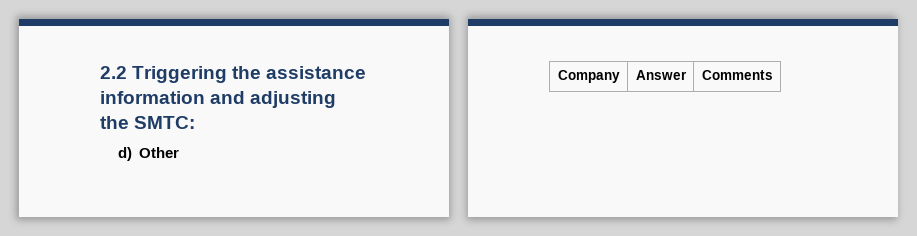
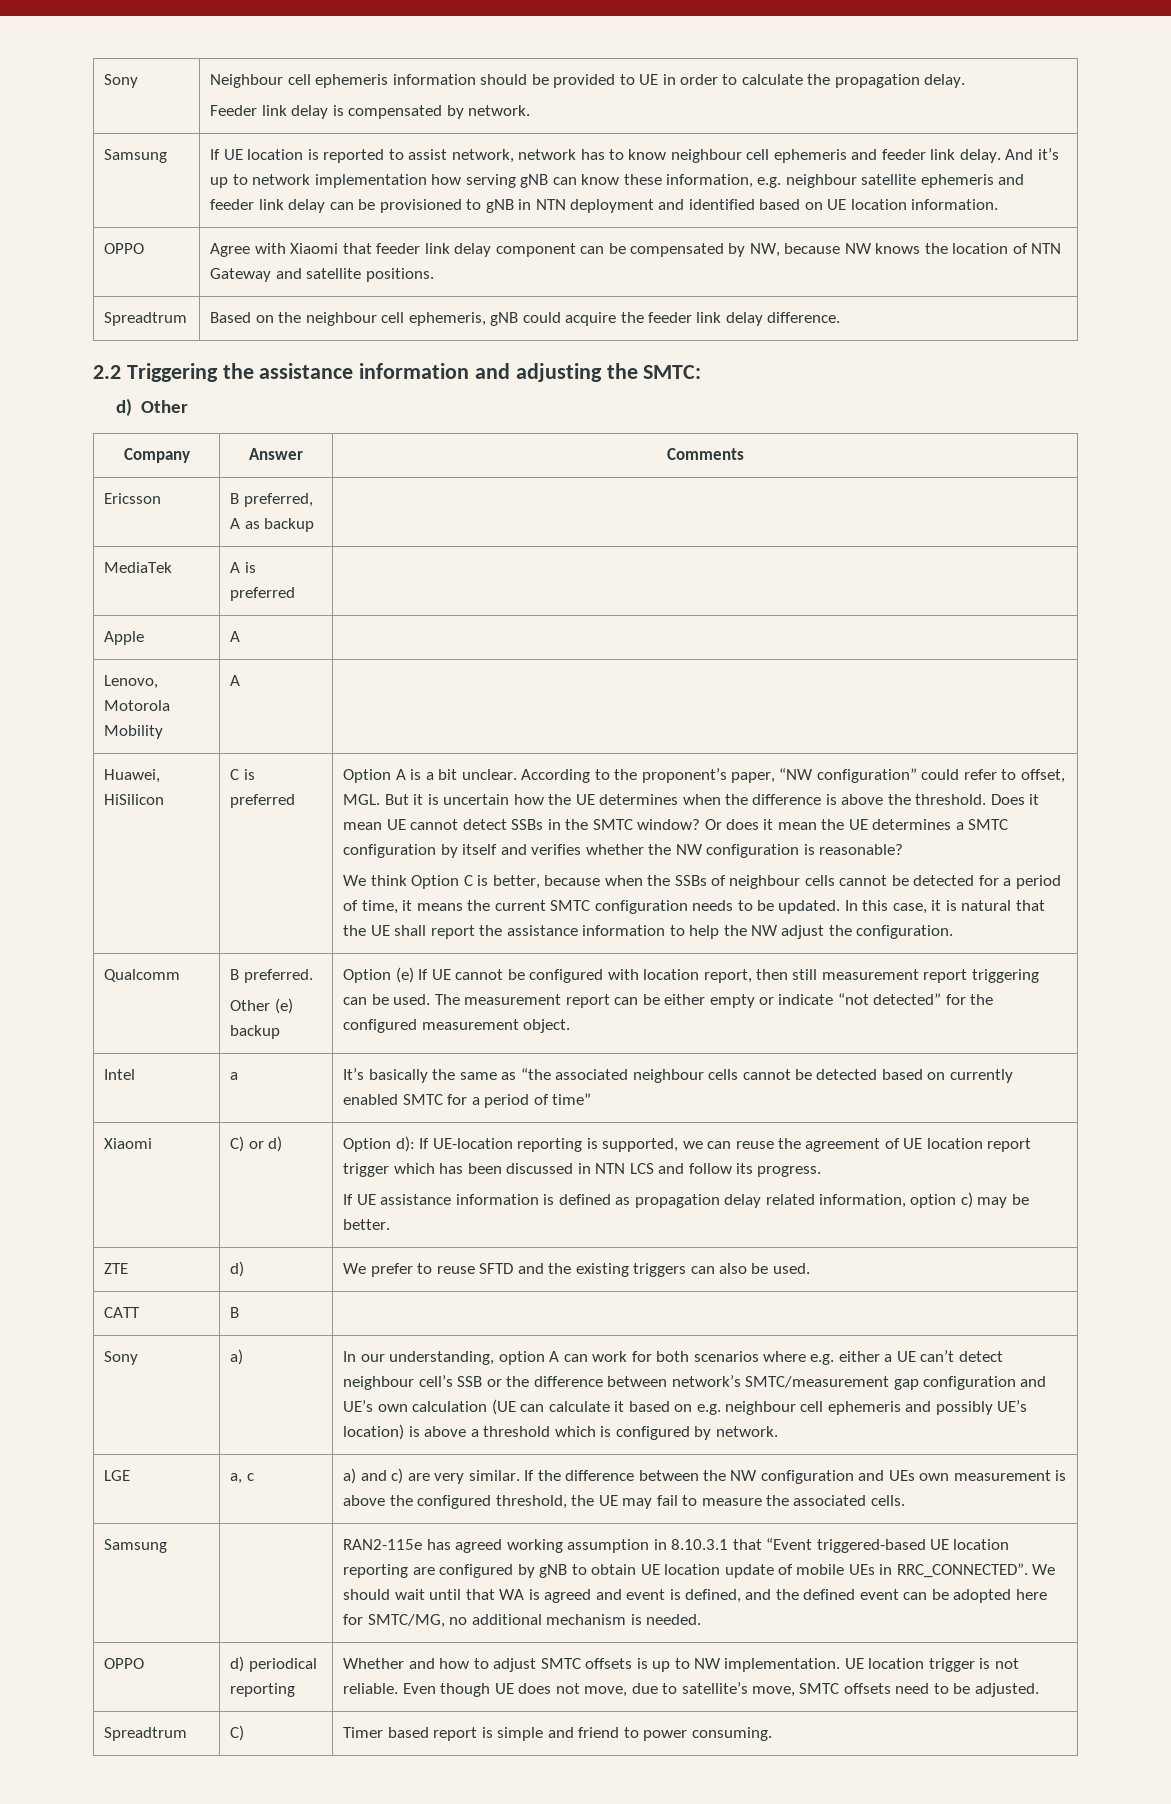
(100, 72) none -> [104,74,139,88] [210,74,966,88] [210,105,531,119] [104,149,168,163] [210,148,1059,163] [210,174,1025,188] [210,199,999,213] [104,243,145,254] [210,243,1062,257] [210,268,434,282] [104,312,188,326] [210,312,841,326] Sony | Neighbour cell ephemeris information should be provided to UE in order to calculate the propagation delay. // Feeder link delay is compensated by network. // Samsung | If UE location is reported to assist network, network has to know neighbour cell ephemeris and feeder link delay. And it’s up to network implementation how serving gNB can know these information, e.g. neighbour satellite ephemeris and feeder link delay can be provisioned to gNB in NTN deployment and identified based on UE location information. // OPPO | Agree with Xiaomi that feeder link delay component can be compensated by NW, because NW knows the location of NTN Gateway and satellite positions. // Spreadtrum | Based on the neighbour cell ephemeris, gNB could acquire the feeder link delay difference. //
(773, 75) none -> [104,493,162,504] [230,493,313,507] [230,518,315,532] [104,562,173,573] [230,562,256,573] [230,587,296,601] [104,631,145,645] [230,631,241,642] [104,675,159,689] [104,700,171,711] [104,725,164,739] [230,675,241,686] [104,769,161,783] [104,794,165,805] [230,769,255,780] [230,794,296,808] [343,768,1065,783] [343,794,1040,805] [343,819,1009,830] [343,844,903,858] [343,875,1061,889] [343,900,1045,914] [343,925,954,939] [104,969,181,982] [230,969,313,983] [230,998,293,1014] [230,1025,281,1039] [343,967,1039,983] [343,993,994,1008] [343,1019,571,1033] [104,1069,136,1080] [230,1072,239,1080] [343,1068,1013,1083] [343,1093,592,1108] [104,1138,153,1149] [230,1136,283,1152] [343,1136,1032,1152] [343,1163,822,1177] [343,1192,1029,1208] [343,1219,391,1230] [104,1263,129,1274] [230,1261,245,1277] [343,1263,810,1277] [104,1307,141,1318] [230,1307,240,1318] [104,1351,139,1365] [230,1349,244,1365] [343,1350,1003,1365] [343,1375,1047,1390] [343,1399,1028,1415] [343,1424,778,1440] [104,1470,131,1481] [230,1473,254,1484] [343,1468,1067,1484] [343,1495,905,1509] [104,1539,168,1553] [343,1538,1010,1553] [343,1563,1056,1578] [343,1589,1047,1603] [343,1614,702,1628] [104,1658,145,1669] [230,1656,317,1672] [230,1683,296,1697] [343,1658,1019,1672] [343,1682,1039,1697] [104,1727,188,1741] [230,1725,245,1741] [343,1727,772,1741] // Ericsson | B preferred, A as backup | // MediaTek | A is preferred | // Apple | A | // Lenovo, Motorola Mobility | A | // Huawei, HiSilicon | C is preferred | Option A is a bit unclear. According to the proponent’s paper, “NW configuration” could refer to offset, MGL. But it is uncertain how the UE determines when the difference is above the threshold. Does it mean UE cannot detect SSBs in the SMTC window? Or does it mean the UE determines a SMTC configuration by itself and verifies whether the NW configuration is reasonable? // We think Option C is better, because when the SSBs of neighbour cells cannot be detected for a period of time, it means the current SMTC configuration needs to be updated. In this case, it is natural that the UE shall report the assistance information to help the NW adjust the configuration. // Qualcomm | B preferred. // Other (e) backup | Option (e) If UE cannot be configured with location report, then still measurement report triggering can be used. The measurement report can be either empty or indicate “not detected” for the configured measurement object. // Intel | a | It’s basically the same as “the associated neighbour cells cannot be detected based on currently enabled SMTC for a period of time” // Xiaomi | C) or d) | Option d): If UE-location reporting is supported, we can reuse the agreement of UE location report trigger which has been discussed in NTN LCS and follow its progress. // If UE assistance information is defined as propagation delay related information, option c) may be better. // ZTE | d) | We prefer to reuse SFTD and the existing triggers can also be used. // CATT | B | // Sony | a) | In our understanding, option A can work for both scenarios where e.g. either a UE can’t detect neighbour cell’s SSB or the difference between network’s SMTC/measurement gap configuration and UE’s own calculation (UE can calculate it based on e.g. neighbour cell ephemeris and possibly UE’s location) is above a threshold which is configured by network. // LGE | a, c | a) and c) are very similar. If the difference between the NW configuration and UEs own measurement is above the configured threshold, the UE may fail to measure the associated cells. // Samsung | | RAN2-115e has agreed working assumption in 8.10.3.1 that “Event triggered-based UE location reporting are configured by gNB to obtain UE location update of mobile UEs in RRC_CONNECTED”. We should wait until that WA is agreed and event is defined, and the defined event can be adopted here for SMTC/MG, no additional mechanism is needed. // OPPO | d) periodical reporting | Whether and how to adjust SMTC offsets is up to NW implementation. UE location trigger is not reliable. Even though UE does not move, due to satellite’s move, SMTC offsets need to be adjusted. // Spreadtrum | C) | Timer based report is simple and friend to power consuming.

